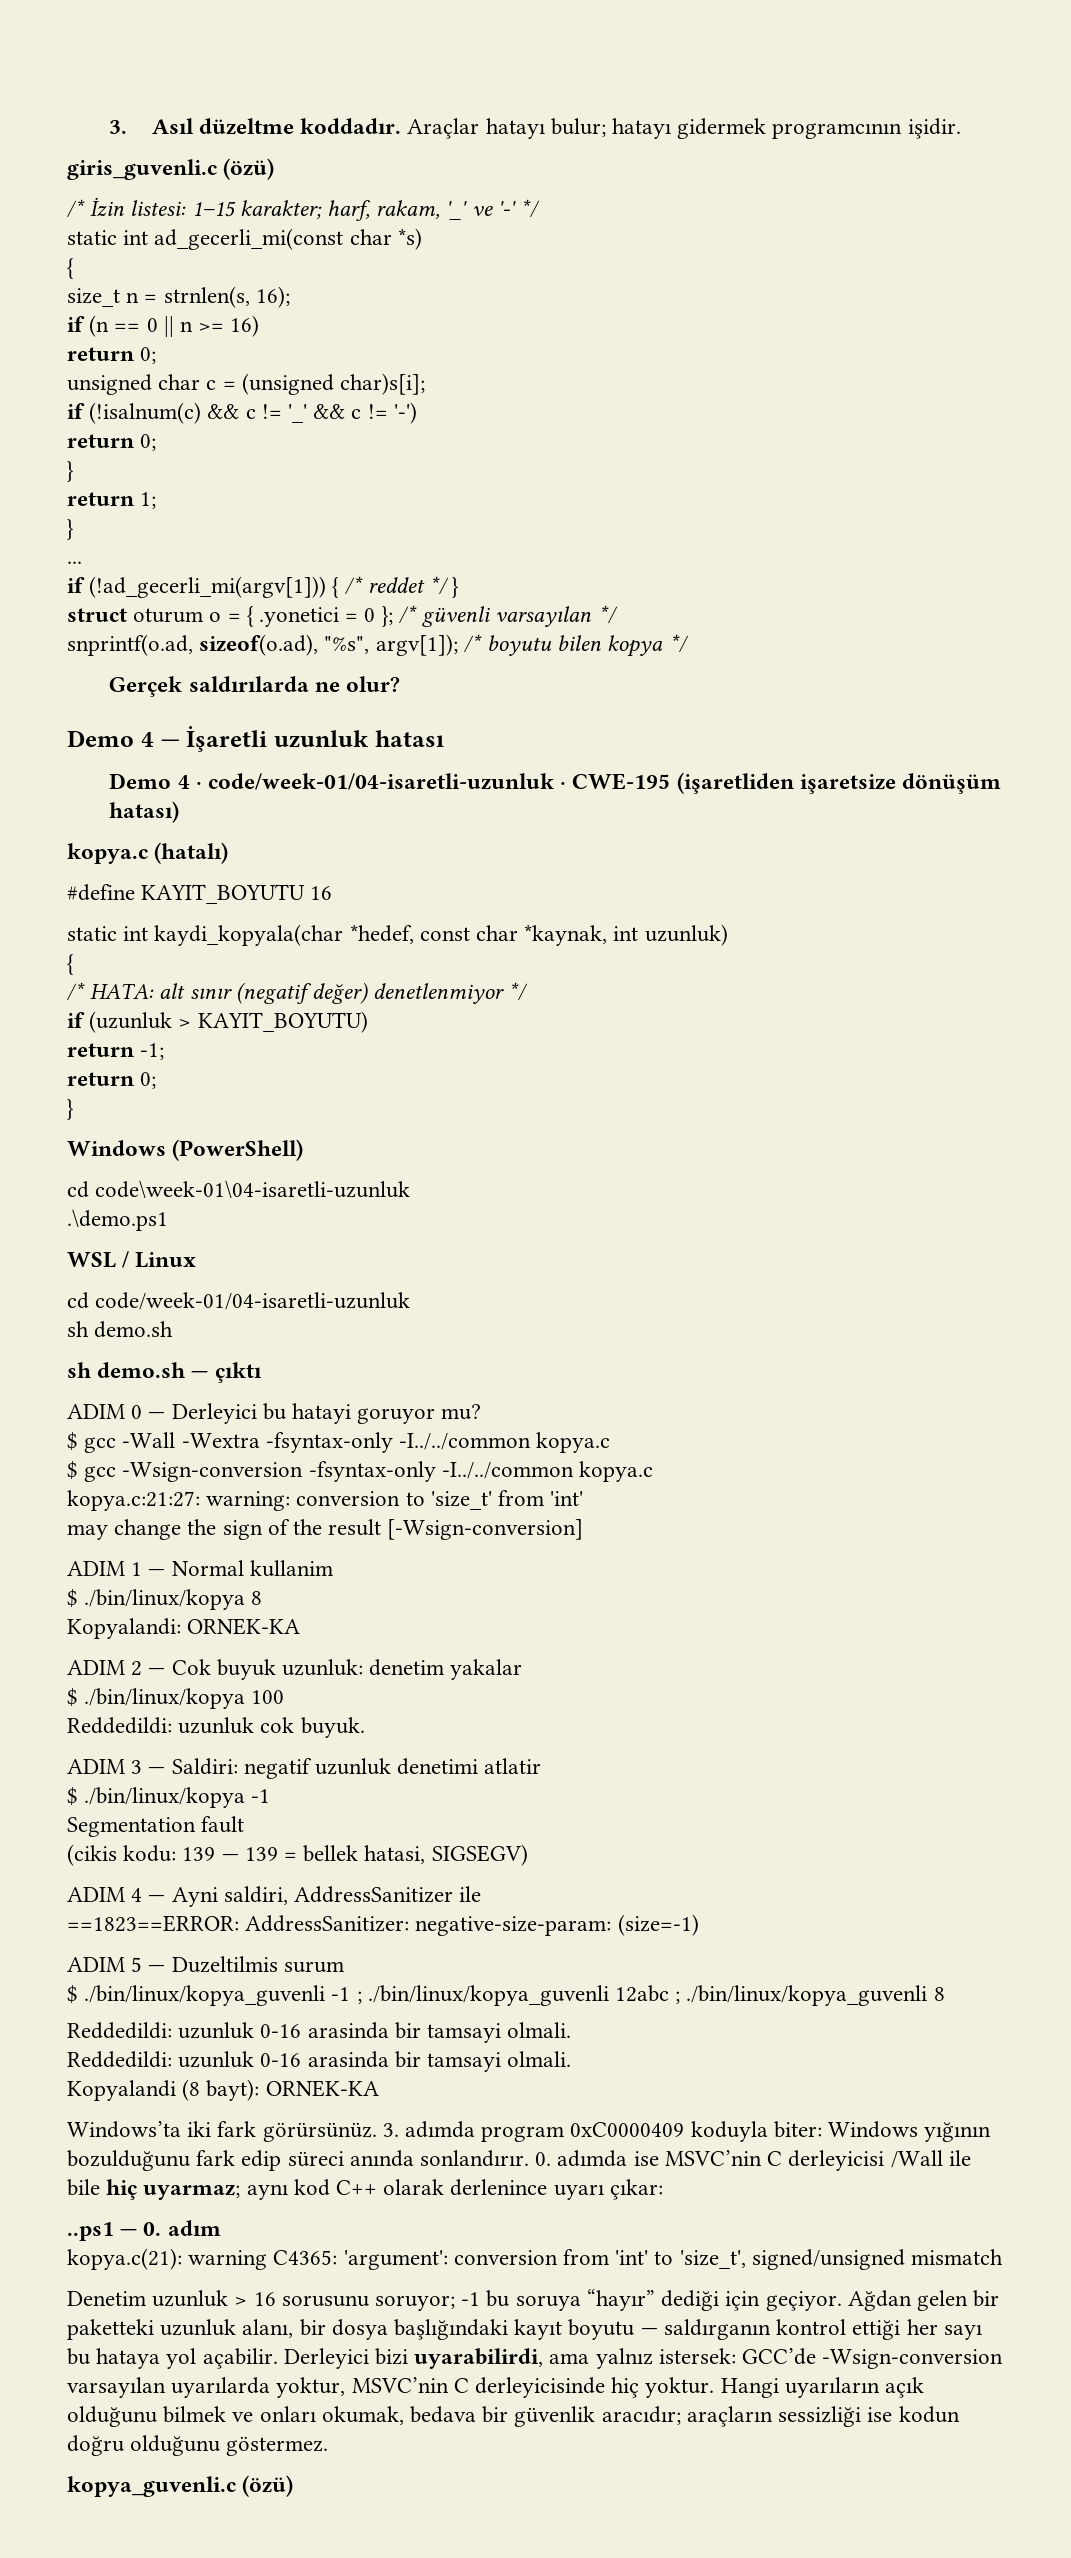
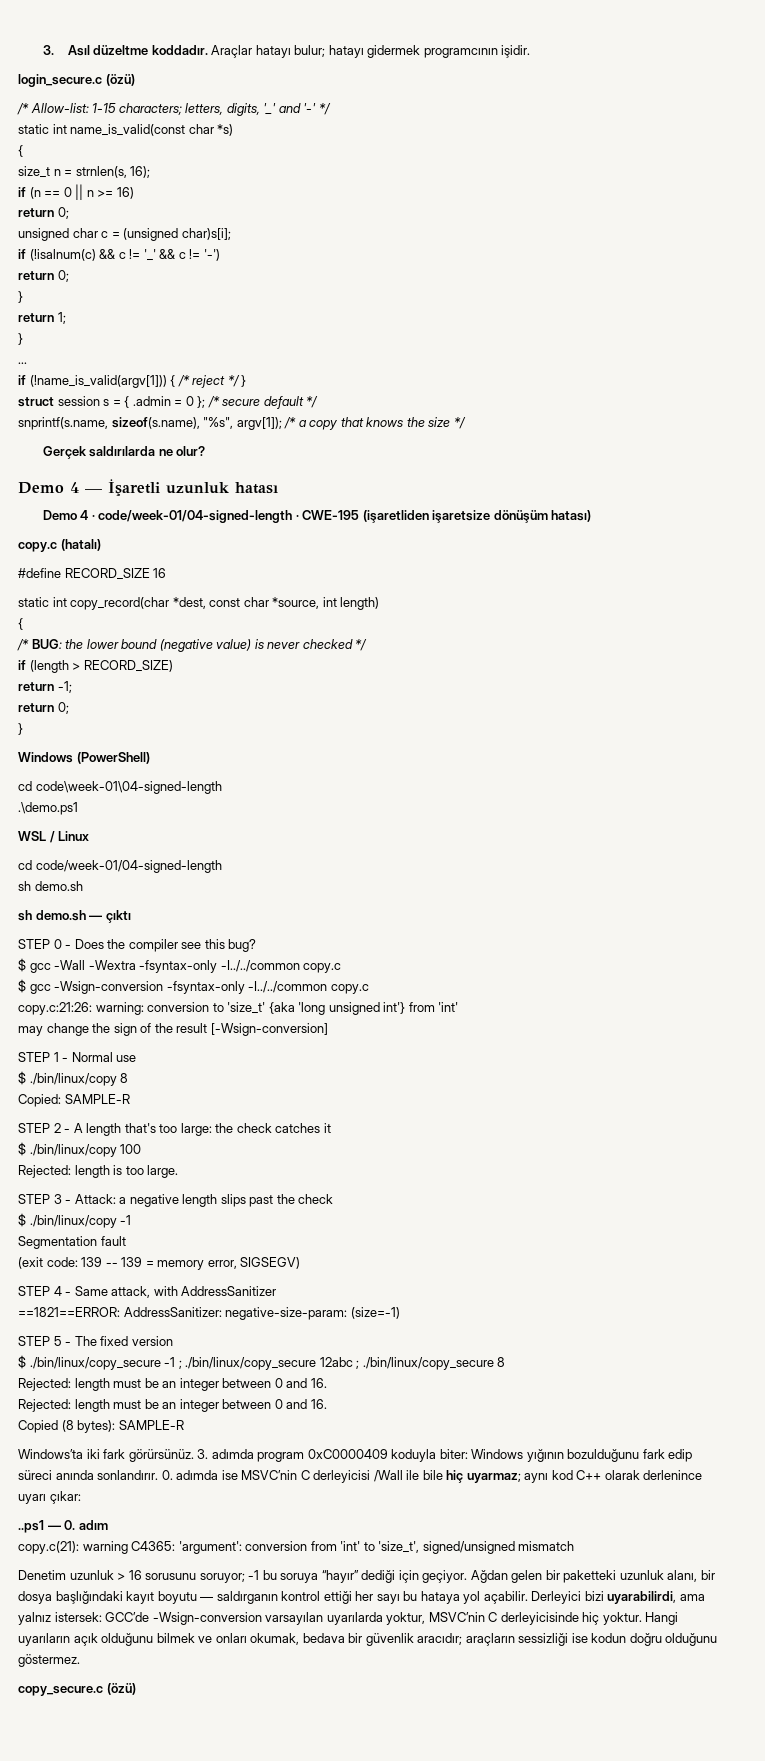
[67,159,217,180] giris_guvenli.c -> [18,74,102,87] login_secure.c
[90,197,493,221] İzin listesi: 1–15 karakter; harf, rakam, '_' ve -> [30,103,301,116] Allow-list: 1-15 characters; letters, digits, '_' and
[154,228,344,250] ad_gecerli_mi(const -> [70,124,186,136] name_is_valid(const
[89,576,327,598] (!ad_gecerli_mi(argv[1])) -> [29,375,167,388] (!name_is_valid(argv[1]))
[367,577,425,593] reddet -> [192,375,226,388] reject
[133,608,222,623] oturum o -> [57,396,110,406] session s
[259,607,340,627] .yonetici -> [132,396,171,406] .admin
[422,605,618,627] [67,634,319,656] güvenli varsayılan */ // snprintf(o.ad, sizeof(o.ad), -> [222,396,319,409] [18,417,200,430] secure default */ // snprintf(s.name, sizeof(s.name),
[487,635,664,657] boyutu bilen kopya -> [298,417,451,430] a copy that knows the size
[208,773,555,790] code/week-01/04-isaretli-uzunluk -> [98,510,293,523] code/week-01/04-signed-length
[67,843,148,864] kopya.c -> [18,542,57,552] copy.c
[141,884,306,904] KAYIT_BOYUTU -> [64,568,150,580] RECORD_SIZE
[154,924,728,946] [67,954,74,975] [67,982,505,1004] kaydi_kopyala(char *hedef, const char *kaynak, int uzunluk) // { // /* HATA: alt sınır (negatif değer) denetlenmiyor -> [70,597,380,610] [18,618,23,630] [17,639,353,652] copy_record(char *dest, const char *source, int length) // { // /* BUG: the lower bound (negative value) is never checked
[89,1011,368,1033] (uzunluk > KAYIT_BOYUTU) -> [29,660,173,673] (length > RECORD_SIZE)
[95,1180,411,1198] code\week-01\04-isaretli-uzunluk -> [35,781,222,794] code\week-01\04-signed-length
[95,1292,411,1310] code/week-01/04-isaretli-uzunluk -> [35,860,222,873] code/week-01/04-signed-length
[67,1403,482,1424] ADIM 0 — Derleyici bu hatayi goruyor mu? -> [18,939,257,952] STEP 0 - Does the compiler see this bug?
[536,1432,611,1453] kopya.c -> [303,963,342,973] copy.c
[579,1461,654,1482] [67,1490,200,1511] kopya.c // kopya.c:21:27: -> [330,984,369,994] [18,1002,92,1015] copy.c // copy.c:21:26:
(492, 1500) none -> [268,1002,406,1015] {aka 'long unsigned int'}
[67,1560,333,1577] [67,1589,263,1610] [67,1618,301,1639] [67,1659,523,1680] [67,1688,246,1709] ADIM 1 — Normal kullanim // $ ./bin/linux/kopya 8 // Kopyalandi: ORNEK-KA // ADIM 2 — Cok buyuk uzunluk: denetim yakalar // $ ./bin/linux/kopya -> [18,1052,137,1062] [18,1071,129,1086] [18,1094,130,1107] [18,1123,331,1136] [18,1142,117,1157] STEP 1 - Normal use // $ ./bin/linux/copy 8 // Copied: SAMPLE-R // STEP 2 - A length that's too large: the check catches it // $ ./bin/linux/copy
[67,1717,365,1738] [67,1758,542,1779] [67,1787,246,1808] Reddedildi: uzunluk cok buyuk. // ADIM 3 — Saldiri: negatif uzunluk denetimi atlatir // $ ./bin/linux/kopya -> [18,1165,179,1178] [18,1194,334,1207] [18,1213,117,1228] Rejected: length is too large. // STEP 3 - Attack: a negative length slips past the check // $ ./bin/linux/copy
[67,1844,528,1866] [67,1886,288,1907] (cikis kodu: 139 — 139 = bellek hatasi, SIGSEGV) // ADIM 4 — Ayni saldiri, -> [18,1257,301,1270] [18,1286,178,1298] (exit code: 139 -- 139 = memory error, SIGSEGV) // STEP 4 - Same attack, with
[459,1886,482,1902] [67,1915,239,1932] ile // ==1823==ERROR: -> [18,1307,120,1317] // ==1821==ERROR:
[67,1956,344,1973] [67,1985,326,2006] ADIM 5 — Duzeltilmis surum // $ ./bin/linux/kopya_guvenli -> [18,1336,173,1346] [18,1355,161,1370] STEP 5 - The fixed version // $ ./bin/linux/copy_secure
[367,1985,609,2006] ./bin/linux/kopya_guvenli -> [185,1357,317,1370] ./bin/linux/copy_secure
[686,1985,945,2006] [67,2022,572,2043] [67,2051,572,2072] [67,2079,379,2101] ./bin/linux/kopya_guvenli 8 // Reddedildi: uzunluk 0-16 arasinda bir tamsayi olmali. // Reddedildi: uzunluk 0-16 arasinda bir tamsayi olmali. // Kopyalandi (8 bayt): ORNEK-KA -> [362,1357,506,1370] [18,1378,327,1391] [18,1399,327,1412] [18,1420,184,1433] ./bin/linux/copy_secure 8 // Rejected: length must be an integer between 0 and 16. // Rejected: length must be an integer between 0 and 16. // Copied (8 bytes): SAMPLE-R
[67,2248,182,2270] kopya.c(21): -> [18,1541,79,1554] copy.c(21):
[67,2476,236,2497] kopya_guvenli.c -> [18,1686,103,1696] copy_secure.c

